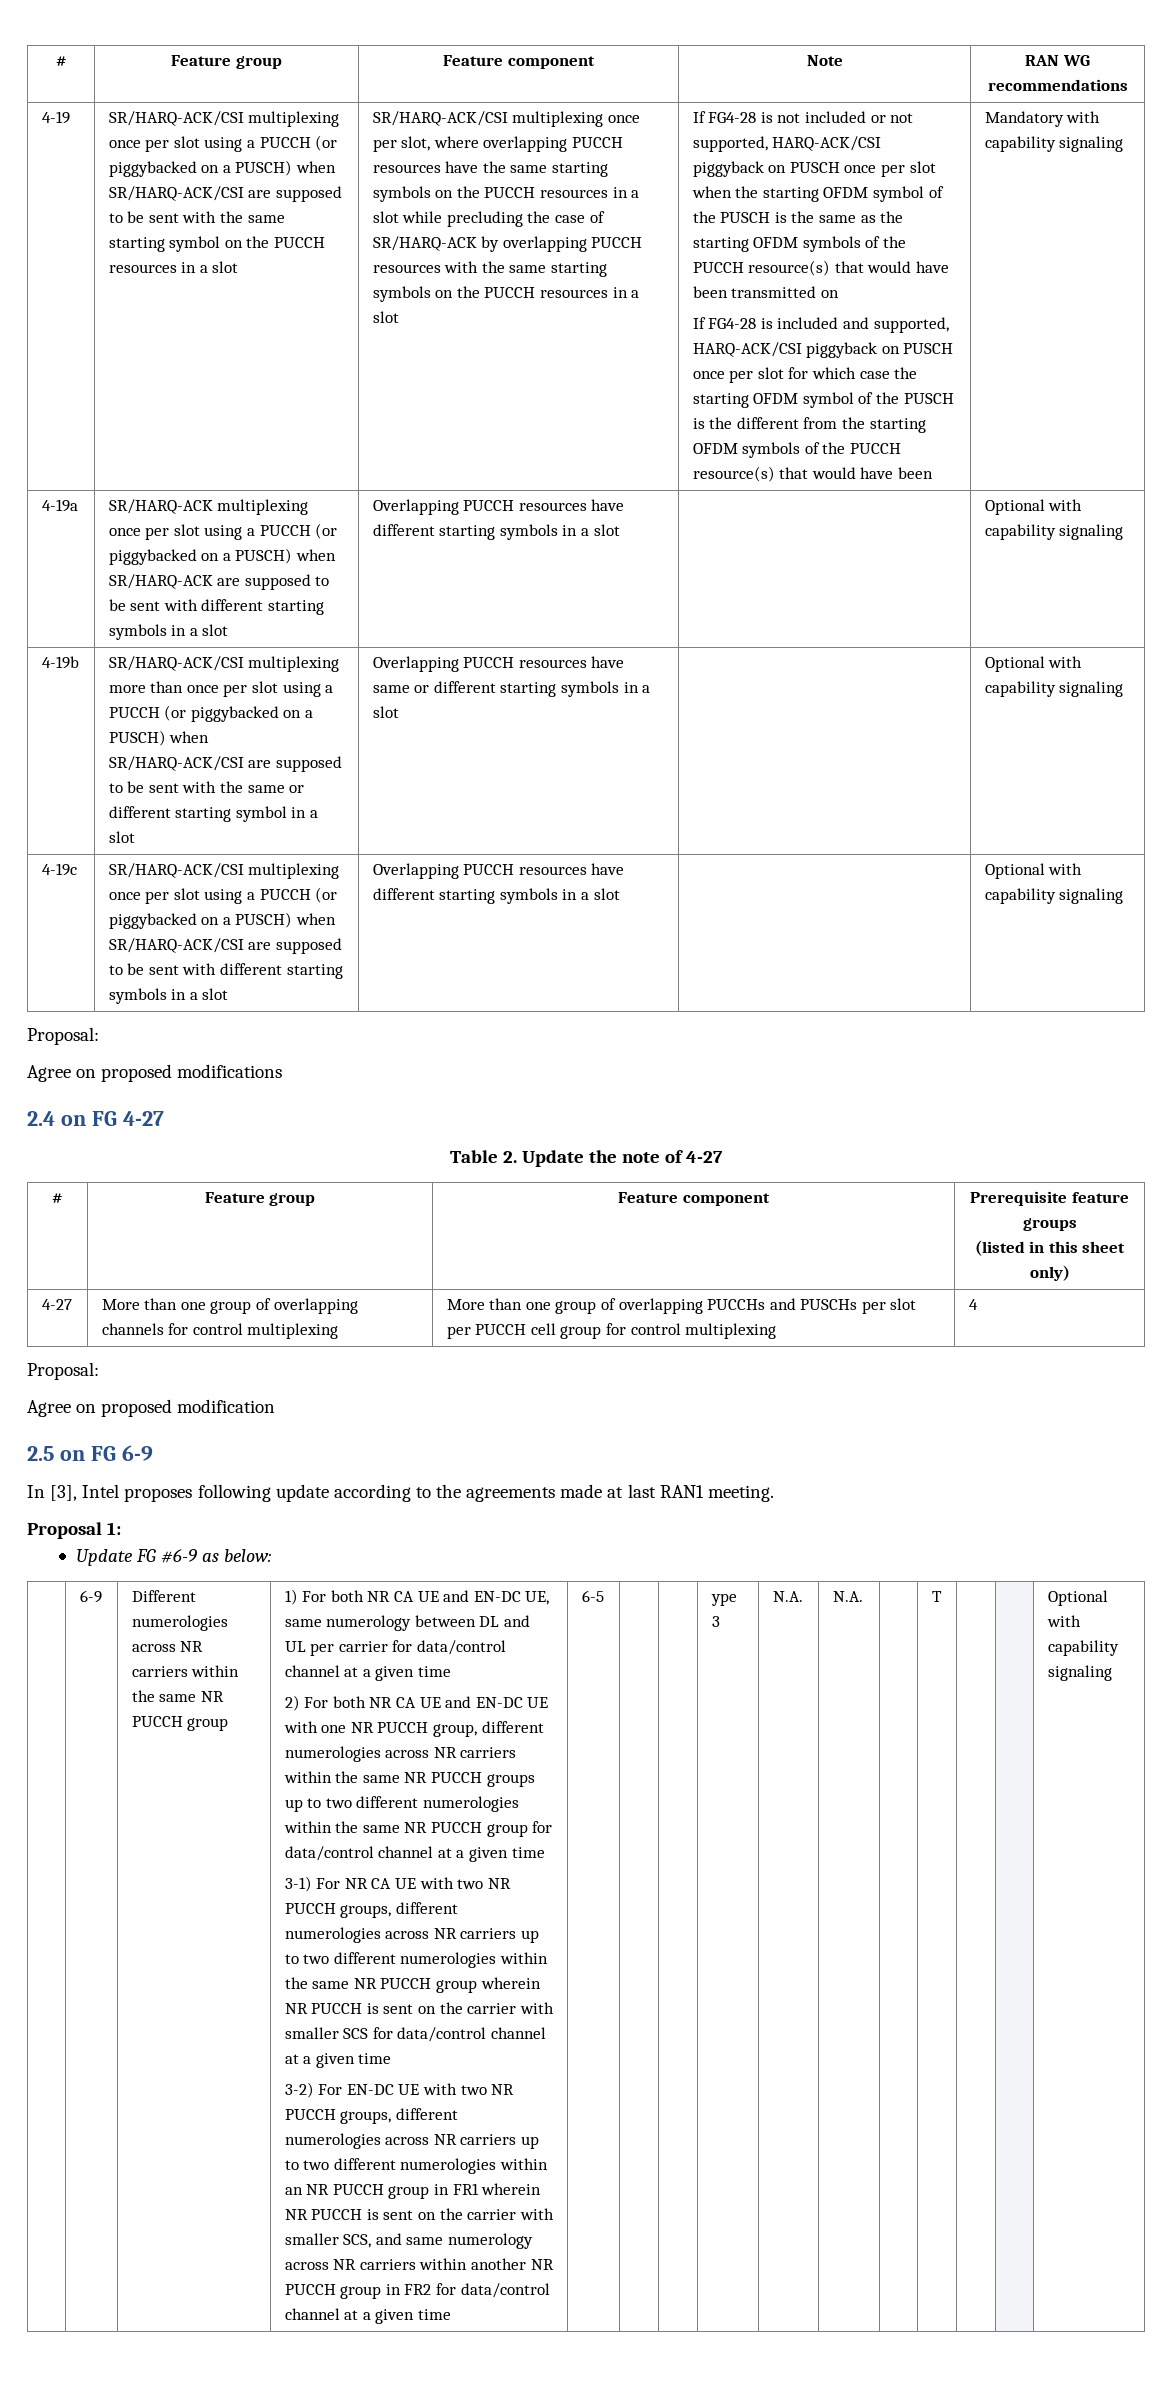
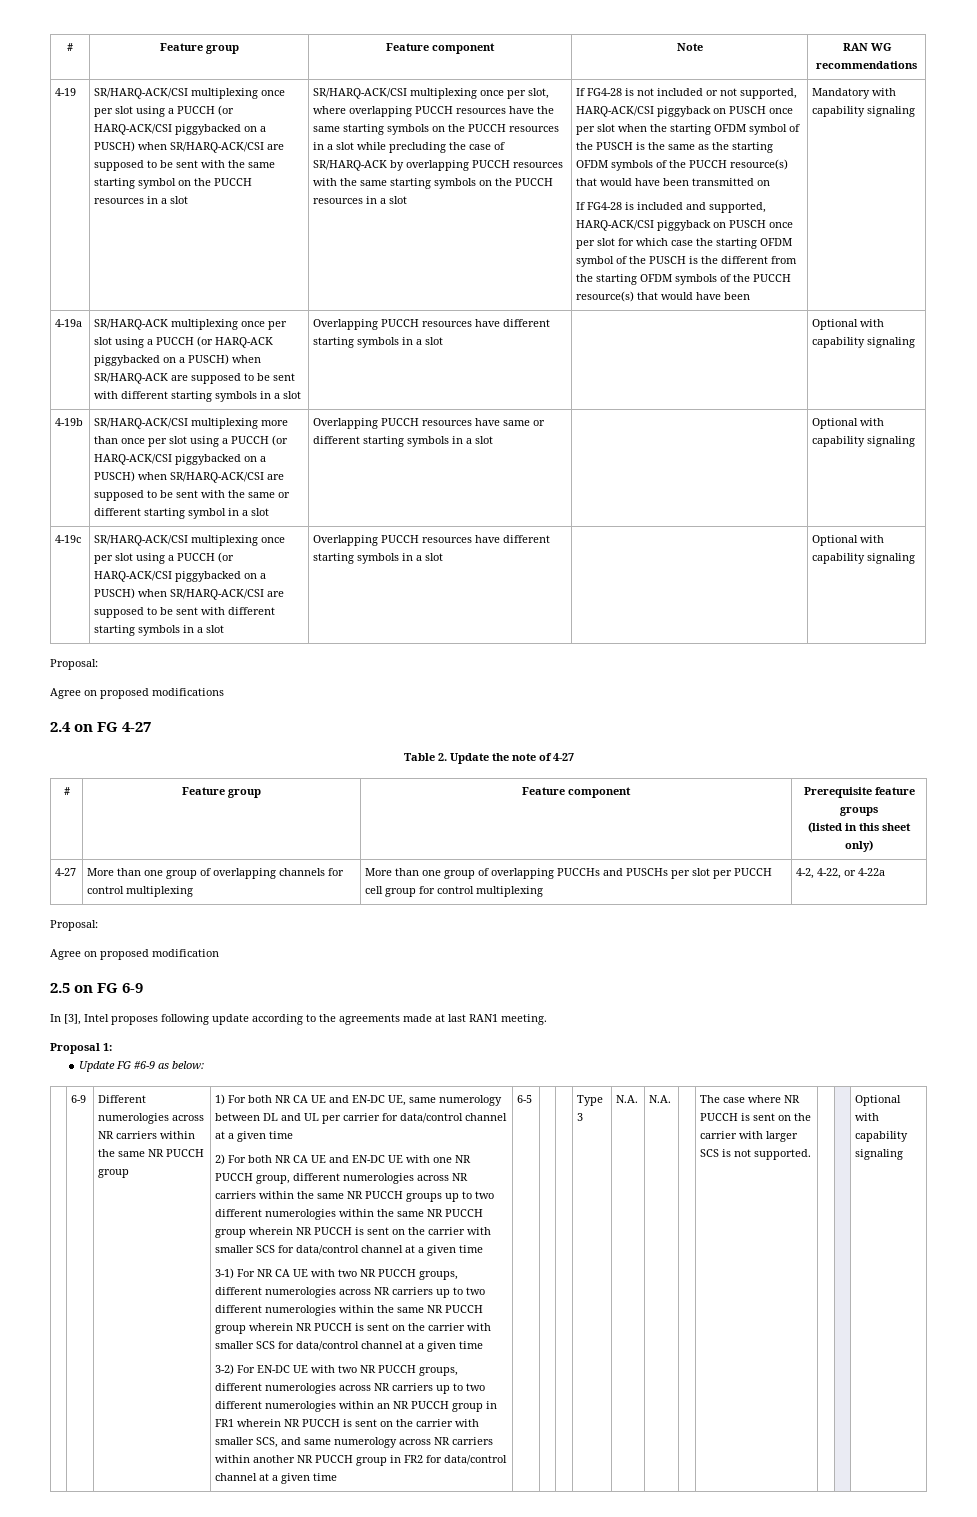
(338, 143) none -> [94,124,173,135] HARQ-ACK/CSI
(338, 531) none -> [215,337,274,348] HARQ-ACK
(187, 713) none -> [94,454,173,465] HARQ-ACK/CSI
(338, 895) none -> [94,571,173,582] HARQ-ACK/CSI
[968,1299,978,1310] 4 -> [796,868,886,879] 4-2, 4-22, or 4-22a
(528, 1830) none -> [249,1227,492,1235] [215,1245,276,1253] wherein NR PUCCH is sent on the carrier with smaller SCS
[710,1593,737,1606] ype -> [577,1095,604,1106] Type
[931,1591,942,1602] T -> [700,1095,801,1103] [700,1113,812,1121] [700,1131,799,1142] [700,1149,812,1160] The case where NR PUCCH is sent on the carrier with larger SCS is not supported.

